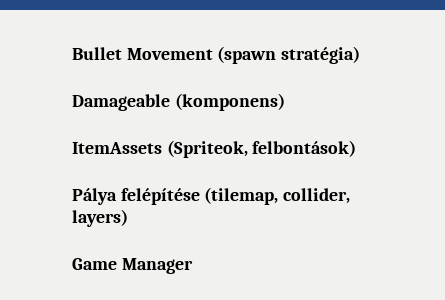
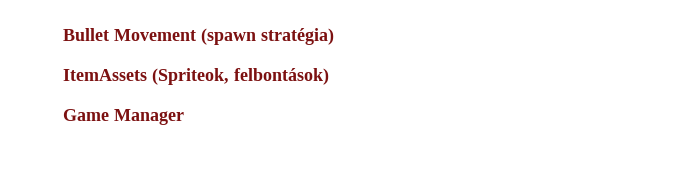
[72,93,285,111] // Damageable (komponens) -> (334, 36) none
[72,187,351,205] [72,209,128,227] // Pálya felépítése (tilemap, collider, layers) -> (329, 76) none

